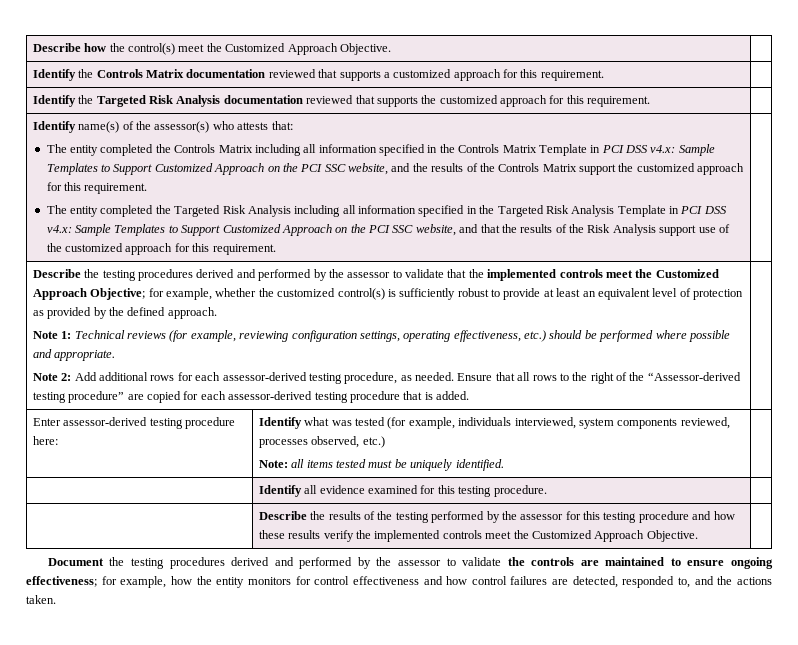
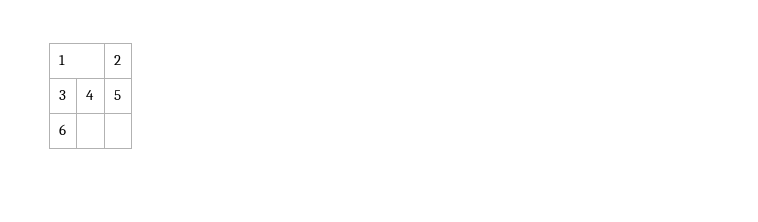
[32,43,391,55] [32,69,604,81] [32,95,651,107] [32,121,293,133] [46,144,715,156] [46,163,745,175] [46,182,148,194] [46,205,727,217] [46,224,730,236] [46,243,276,255] [32,269,719,281] [32,288,744,300] [32,307,217,319] [32,330,730,342] [32,349,116,361] [32,372,741,384] [32,391,470,403] [32,417,236,429] [32,436,58,445] [258,417,730,429] [258,436,385,448] [258,459,504,471] [258,485,547,497] [258,511,735,523] [258,530,698,542] [47,557,773,569] [26,576,772,588] [26,595,56,604] Describe how the control(s) meet the Customized Approach Objective. | // Identify the Controls Matrix documentation reviewed that supports a customized approach for this requirement. | // Identify the Targeted Risk Analysis documentation reviewed that supports the customized approach for this requirement. | // Identify name(s) of the assessor(s) who attests that: // The entity completed the Controls Matrix including all information specified in the Controls Matrix Template in PCI DSS v4.x: Sample Templates to Support Customized Approach on the PCI SSC website, and the results of the Controls Matrix support the customized approach for this requirement. // The entity completed the Targeted Risk Analysis including all information specified in the Targeted Risk Analysis Template in PCI DSS v4.x: Sample Templates to Support Customized Approach on the PCI SSC website, and that the results of the Risk Analysis support use of the customized approach for this requirement. | // Describe the testing procedures derived and performed by the assessor to validate that the implemented controls meet the Customized Approach Objective; for example, whether the customized control(s) is sufficiently robust to provide at least an equivalent level of protection as provided by the defined approach. // Note 1: Technical reviews (for example, reviewing configuration settings, operating effectiveness, etc.) should be performed where possible and appropriate. // Note 2: Add additional rows for each assessor-derived testing procedure, as needed. Ensure that all rows to the right of the “Assessor-derived testing procedure” are copied for each assessor-derived testing procedure that is added. | // Enter assessor-derived testing procedure here: | Identify what was tested (for example, individuals interviewed, system components reviewed, processes observed, etc.) // Note: all items tested must be uniquely identified. | // | Identify all evidence examined for this testing procedure. | // | Describe the results of the testing performed by the assessor for this testing procedure and how these results verify the implemented controls meet the Customized Approach Objective. | // Document the testing procedures derived and performed by the assessor to validate the controls are maintained to ensure ongoing effectiveness; for example, how the entity monitors for control effectiveness and how control failures are detected, responded to, and the actions taken. -> [58,55,65,65] [113,55,121,65] [58,90,66,100] [85,90,94,100] [113,90,121,100] [58,124,66,135] 1 | 2 // 3 | 4 | 5 // 6 | |

